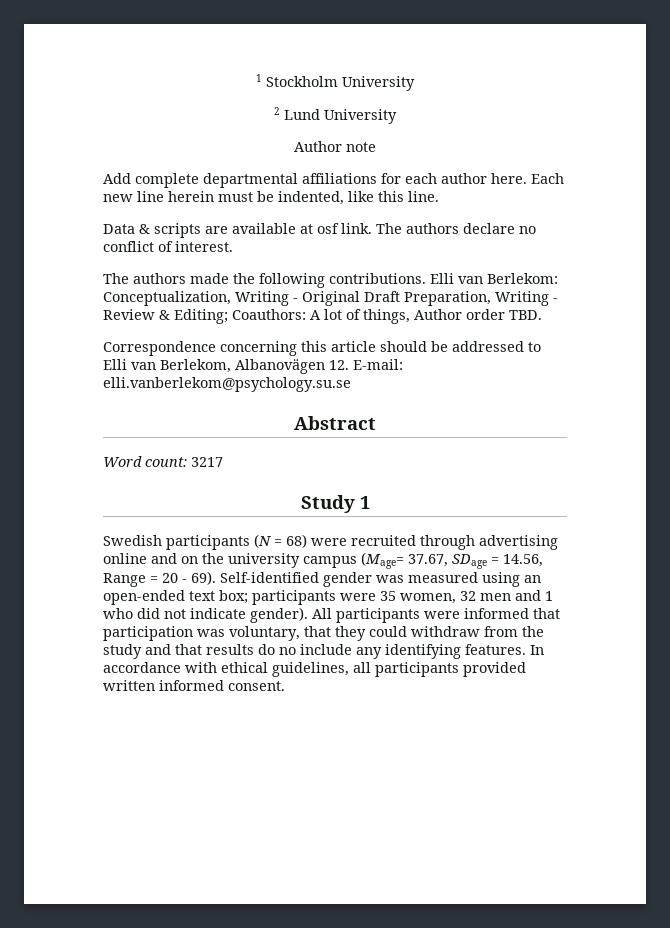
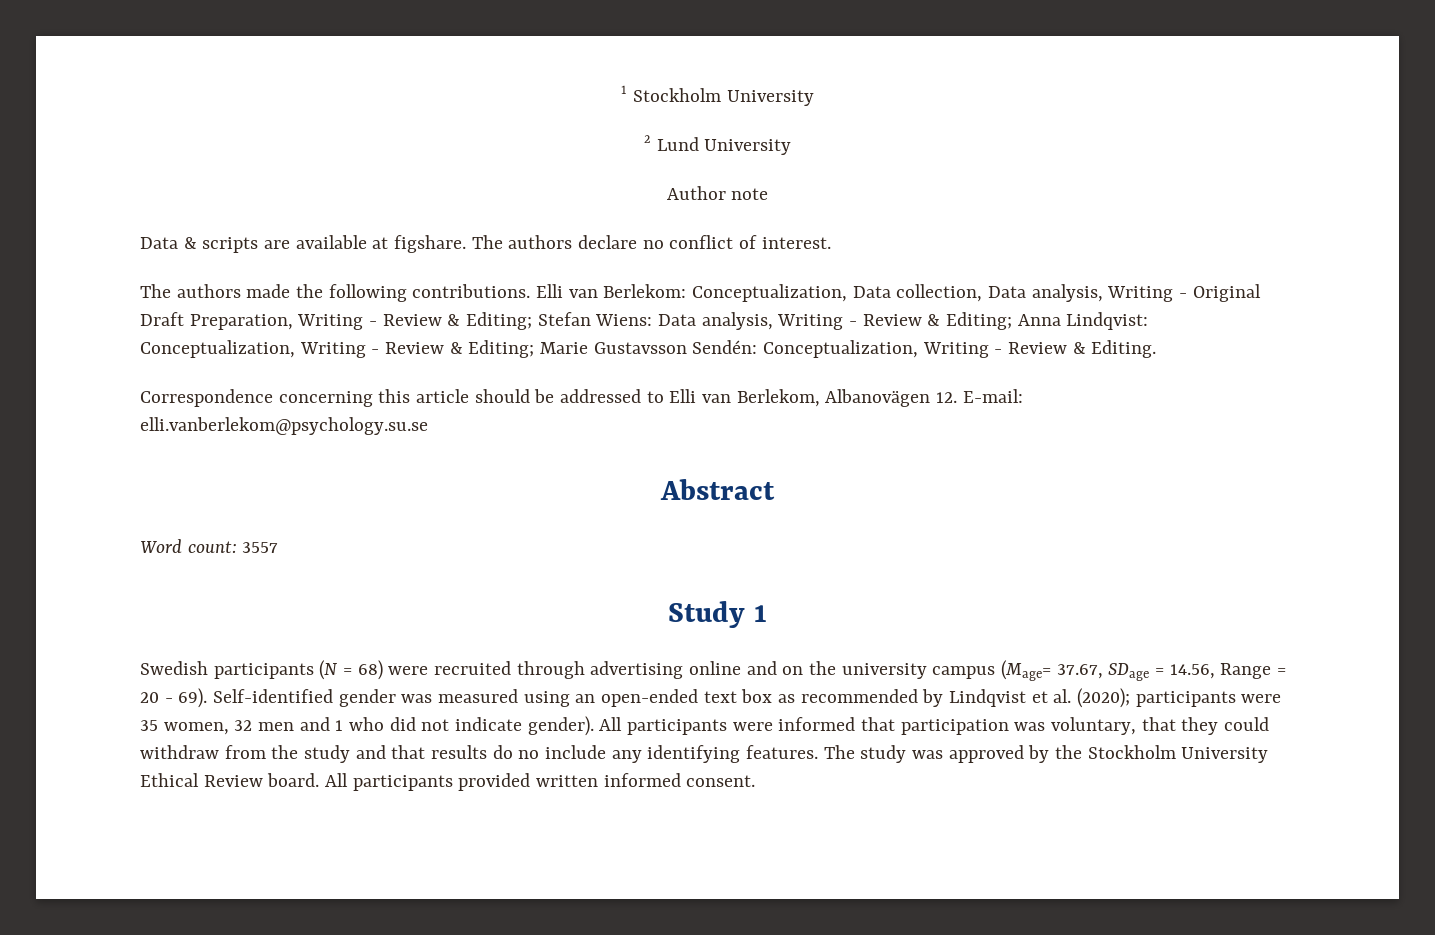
[103,173,564,188] [103,191,439,205] // Add complete departmental affiliations for each author here. Each new line herein must be indented, like this line. -> (769, 194) none
[317,223,372,234] osf link. -> [394,235,467,253] figshare.
(231, 298) none -> [852,284,1103,302] Data collection, Data analysis,
[232,309,542,324] Coauthors: A lot of things, Author order TBD. -> [537,312,1149,330] [140,340,1157,358] Stefan Wiens: Data analysis, Writing - Review & Editing; Anna Lindqvist: Conceptualization, Writing - Review & Editing; Marie Gustavsson Sendén: Conceptualization, Writing - Review & Editing.
[191,457,223,467] 3217 -> [242,542,279,553] 3557
[219,590,248,604] box; -> [741,688,1131,708] box as recommended by Lindqvist et al. (2020);
[530,645,544,655] [103,662,371,677] In accordance with ethical guidelines, all -> [823,745,1269,763] [140,773,349,787] The study was approved by the Stockholm University Ethical Review board. All

